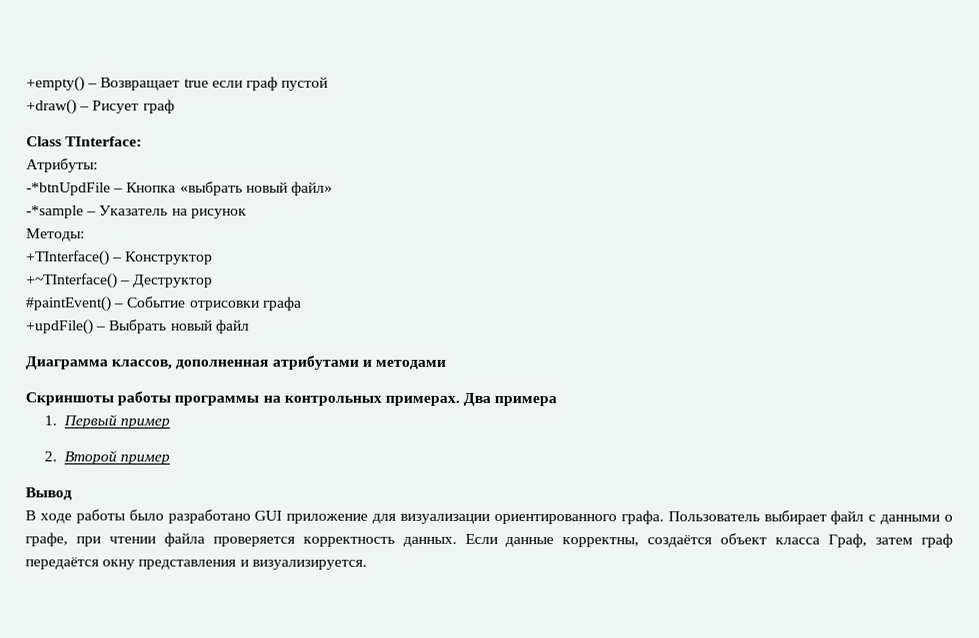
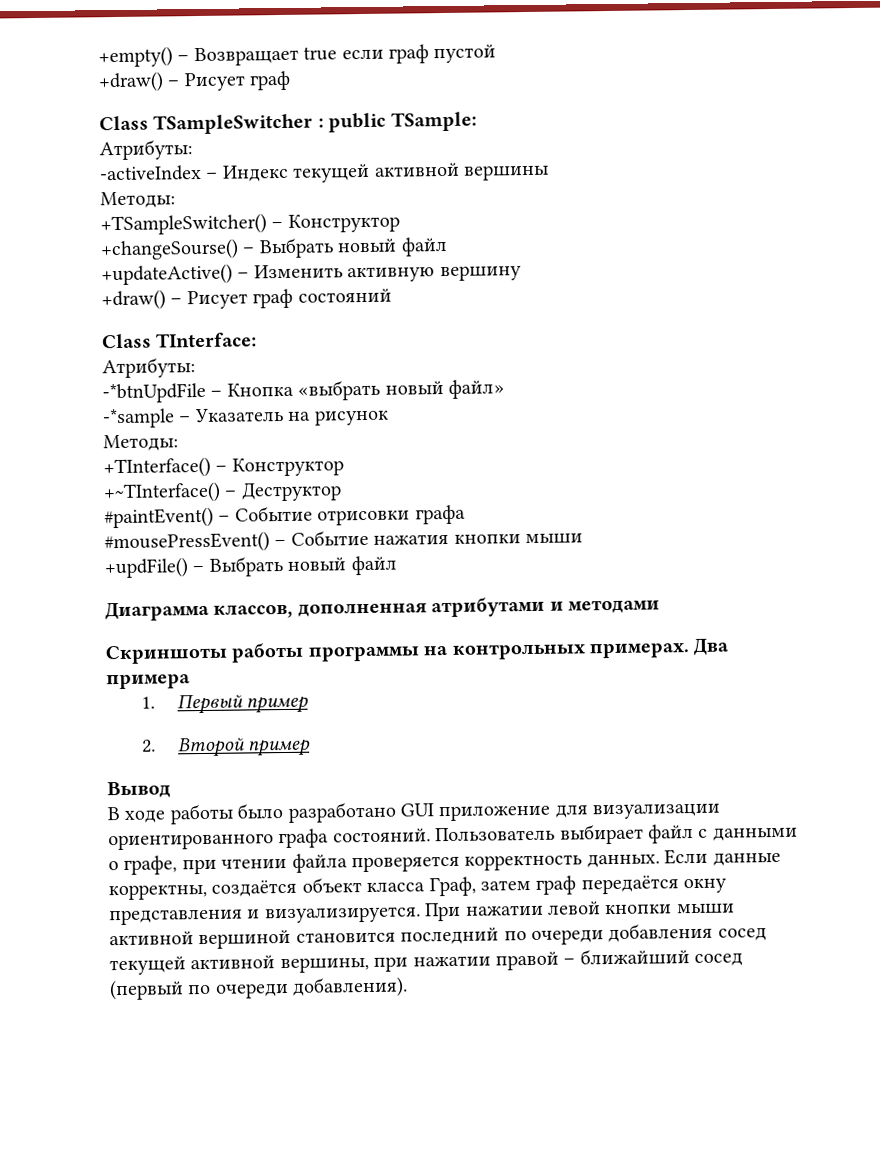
(175, 106) none -> [99,111,477,135] [99,139,193,161] [99,162,549,183] [100,191,176,209] [100,213,400,236] [100,236,448,261] [101,263,522,286] [101,288,392,311] // Class TSampleSwitcher : public TSample: // Атрибуты: // -activeIndex – Индекс текущей активной вершины // Методы: // +TSampleSwitcher() – Конструктор // +changeSourse() – Выбрать новый файл // +updateActive() – Изменить активную вершину // +draw() – Рисует граф состояний
(302, 303) none -> [104,529,583,554] // #mousePressEvent() – Событие нажатия кнопки мыши
[620,510,664,525] графа. -> [278,828,431,849] графа состояний.
(367, 564) none -> [425,901,735,922] [109,922,767,950] [109,948,744,976] [109,976,409,1001] При нажатии левой кнопки мыши активной вершиной становится последний по очереди добавления сосед текущей активной вершины, при нажатии правой – ближайший сосед (первый по очереди добавления).

